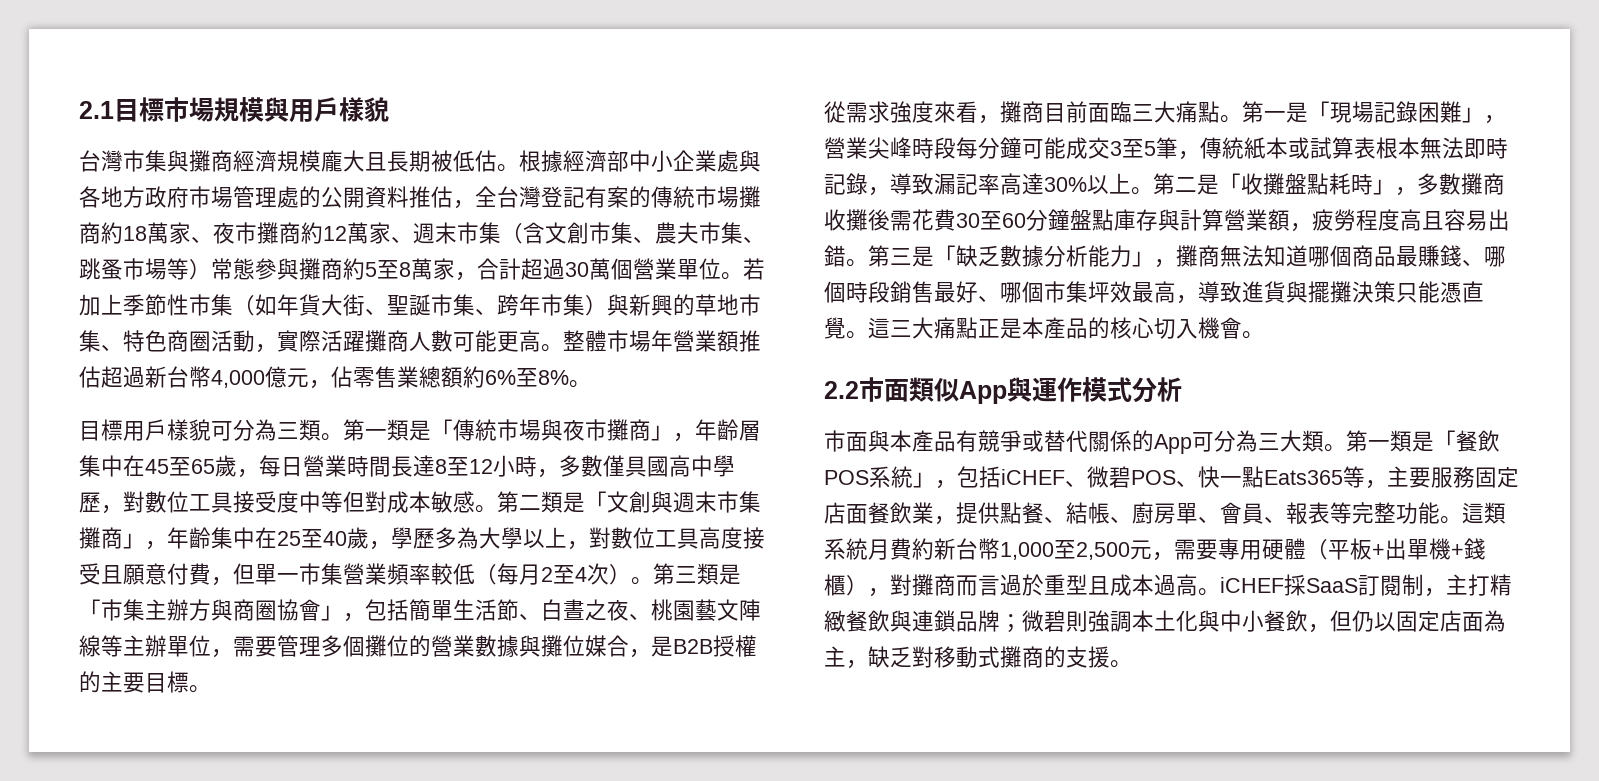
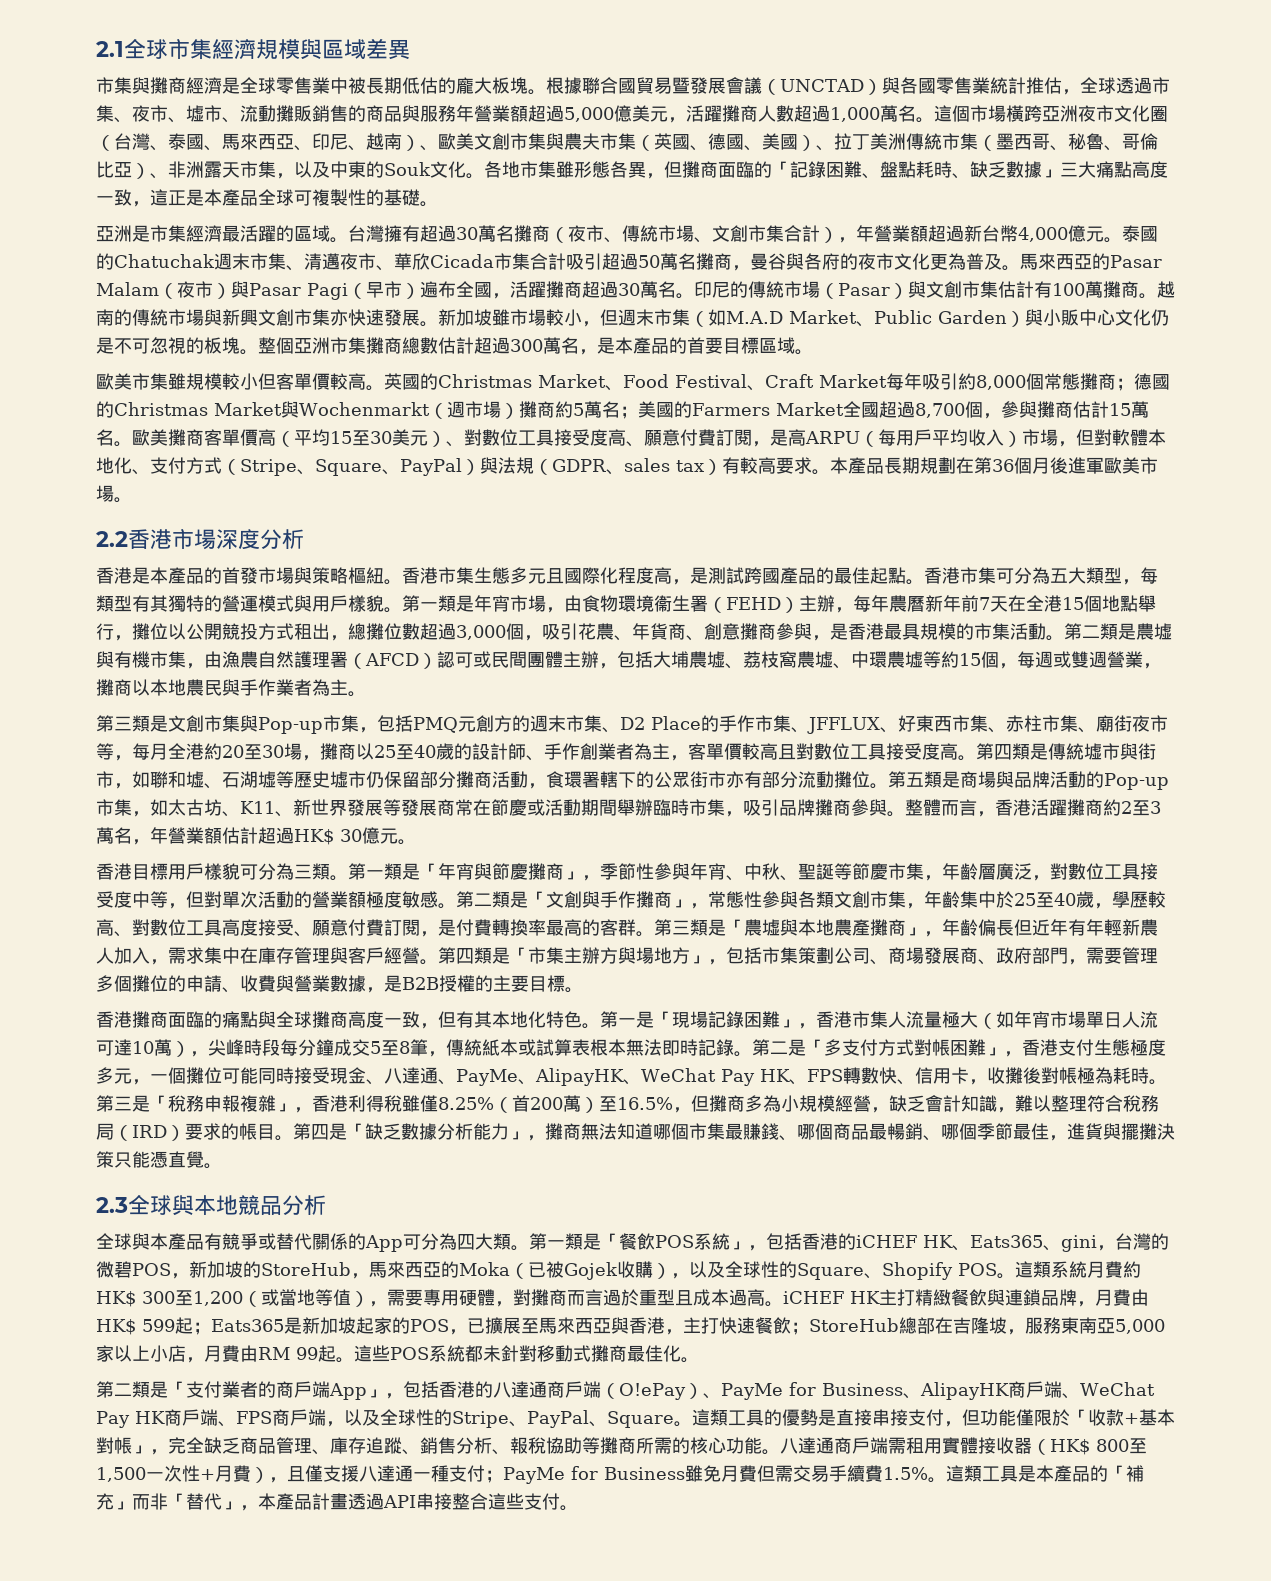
[114,97,389,123] [79,150,761,172] [79,186,761,209] [79,222,765,244] [79,258,765,281] [79,294,761,316] [79,330,761,353] [79,366,101,388] 目標市場規模與用戶樣貌 // 台灣市集與攤商經濟規模龐大且長期被低估。根據經濟部中小企業處與各地方政府市場管理處的公開資料推估，全台灣登記有案的傳統市場攤商約18萬家、夜市攤商約12萬家、週末市集（含文創市集、農夫市集、跳蚤市場等）常態參與攤商約5至8萬家，合計超過30萬個營業單位。若加上季節性市集（如年貨大街、聖誕市集、跨年市集）與新興的草地市集、特色商圈活動，實際活躍攤商人數可能更高。整體市場年營業額推估 -> [124,38,410,60] [96,77,1170,95] [96,105,1168,123] [96,133,1158,151] [96,161,1168,179] [96,189,438,207] [96,225,928,243] 全球市集經濟規模與區域差異 // 市集與攤商經濟是全球零售業中被長期低估的龐大板塊。根據聯合國貿易暨發展會議（UNCTAD）與各國零售業統計推估，全球透過市集、夜市、墟市、流動攤販銷售的商品與服務年營業額超過5,000億美元，活躍攤商人數超過1,000萬名。這個市場橫跨亞洲夜市文化圈（台灣、泰國、馬來西亞、印尼、越南）、歐美文創市集與農夫市集（英國、德國、美國）、拉丁美洲傳統市集（墨西哥、秘魯、哥倫比亞）、非洲露天市集，以及中東的Souk文化。各地市集雖形態各異，但攤商面臨的「記錄困難、盤點耗時、缺乏數據」三大痛點高度一致，這正是本產品全球可複製性的基礎。 // 亞洲是市集經濟最活躍的區域。台灣擁有超過30萬名攤商（夜市、傳統市場、文創市集合計），年營業額
[309,366,591,389] ，佔零售業總額約6%至8%。 // -> [1104,225,1158,243] [96,253,1162,271] [96,281,1175,300] [96,309,1169,327] [96,337,813,355] [96,373,1170,391] [96,401,1149,419] [96,429,1166,447] [96,457,1158,476] [96,485,132,503] [96,529,304,550] [96,567,1158,585] [96,595,1156,613] [96,623,1172,641] [96,651,1161,669] [96,679,366,697] [96,715,1168,734] [96,743,1156,761] [96,771,1169,790] [96,799,1161,817] [96,827,416,845] [96,863,132,880] 。泰國的Chatuchak週末市集、清邁夜市、華欣Cicada市集合計吸引超過50萬名攤商，曼谷與各府的夜市文化更為普及。馬來西亞的Pasar Malam（夜市）與Pasar Pagi（早市）遍布全國，活躍攤商超過30萬名。印尼的傳統市場（Pasar）與文創市集估計有100萬攤商。越南的傳統市場與新興文創市集亦快速發展。新加坡雖市場較小，但週末市集（如M.A.D Market、Public Garden）與小販中心文化仍是不可忽視的板塊。整個亞洲市集攤商總數估計超過300萬名，是本產品的首要目標區域。 // 歐美市集雖規模較小但客單價較高。英國的Christmas Market、Food Festival、Craft Market每年吸引約8,000個常態攤商；德國的Christmas Market與Wochenmarkt（週市場）攤商約5萬名；美國的Farmers Market全國超過8,700個，參與攤商估計15萬名。歐美攤商客單價高（平均15至30美元）、對數位工具接受度高、願意付費訂閱，是高ARPU（每用戶平均收入）市場，但對軟體本地化、支付方式（Stripe、Square、PayPal）與法規（GDPR、sales tax）有較高要求。本產品長期規劃在第36個月後進軍歐美市場。 // 2.2香港市場深度分析 // 香港是本產品的首發市場與策略樞紐。香港市集生態多元且國際化程度高，是測試跨國產品的最佳起點。香港市集可分為五大類型，每類型有其獨特的營運模式與用戶樣貌。第一類是年宵市場，由食物環境衞生署（FEHD）主辦，每年農曆新年前7天在全港15個地點舉行，攤位以公開競投方式租出，總攤位數超過3,000個，吸引花農、年貨商、創意攤商參與，是香港最具規模的市集活動。第二類是農墟與有機市集，由漁農自然護理署（AFCD）認可或民間團體主辦，包括大埔農墟、荔枝窩農墟、中環農墟等約15個，每週或雙週營業，攤商以本地農民與手作業者為主。 // 第三類是文創市集與Pop-up市集，包括PMQ元創方的週末市集、D2 Place的手作市集、JFFLUX、好東西市集、赤柱市集、廟街夜市等，每月全港約20至30場，攤商以25至40歲的設計師、手作創業者為主，客單價較高且對數位工具接受度高。第四類是傳統墟市與街市，如聯和墟、石湖墟等歷史墟市仍保留部分攤商活動，食環署轄下的公眾街市亦有部分流動攤位。第五類是商場與品牌活動的Pop-up市集，如太古坊、K11、新世界發展等發展商常在節慶或活動期間舉辦臨時市集，吸引品牌攤商參與。整體而言，香港活躍攤商約2至3萬名，年營業額估計超過HK$ 30億元。 // 香港
[453,419,761,442] [79,455,735,478] [79,492,101,513] 傳統市場與夜市攤商」，年齡層集中在45至65歲，每日營業時間長達8至12小時，多數僅具國高中學歷 -> [438,863,1032,881] 年宵與節慶攤商」，季節性參與年宵、中秋、聖誕等節慶市集，年齡層廣泛
[343,491,431,513] 但對成本 -> [168,891,402,909] ，但對單次活動的營業額極度
[673,491,761,513] [79,527,145,549] 週末市集攤商」 -> [600,891,906,909] 手作攤商」，常態性參與各類文創市集
[255,527,277,548] 在 -> [996,891,1014,908] 於
[435,527,589,550] 多為大學以上， -> [1148,891,1166,908] [96,919,132,937] 較高、
[101,563,741,586] [79,599,761,622] [79,635,211,657] 且願意付費，但單一市集營業頻率較低（每月2至4次）。第三類是「市集主辦方與商圈協會」，包括簡單生活節、白晝之夜、桃園藝文陣線等主辦單位 -> [294,919,1158,937] [96,947,1068,965] 、願意付費訂閱，是付費轉換率最高的客群。第三類是「農墟與本地農產攤商」，年齡偏長但近年有年輕新農人加入，需求集中在庫存管理與客戶經營。第四類是「市集主辦方與場地方」，包括市集策劃公司、商場發展商、政府部門
[431,635,629,657] 營業數據與攤位媒合 -> [186,975,366,993] 申請、收費與營業數據
[824,101,1220,124] 從需求強度來看，攤商目前面臨三大痛點 -> [96,1011,582,1029] 香港攤商面臨的痛點與全球攤商高度一致，但有其本地化特色
[824,137,1156,159] 營業尖峰時段每分鐘可能成交3至5 -> [816,1011,1158,1029] [96,1039,410,1057] 香港市集人流量極大（如年宵市場單日人流可達10萬），尖峰時段每分鐘成交5至8
[868,173,1505,196] [824,209,1510,232] [824,245,912,267] ，導致漏記率高達30%以上。第二是「收攤盤點耗時」，多數攤商收攤後需花費30至60分鐘盤點庫存與計算營業額，疲勞程度高且容易出錯。第三 -> [734,1039,1166,1057] [96,1067,1167,1086] [96,1095,1159,1113] [96,1123,329,1141] 。第二是「多支付方式對帳困難」，香港支付生態極度多元，一個攤位可能同時接受現金、八達通、PayMe、AlipayHK、WeChat Pay HK、FPS轉數快、信用卡，收攤後對帳極為耗時。第三是「稅務申報複雜」，香港利得稅雖僅8.25%（首200萬）至16.5%，但攤商多為小規模經營，缺乏會計知識，難以整理符合稅務局（IRD）要求的帳目。第四
[1352,245,1396,267] 商品 -> [689,1123,725,1140] 市集
[846,281,1242,304] 時段銷售最好、哪個市集坪效最高，導致 -> [833,1123,1067,1141] 商品最暢銷、哪個季節最佳，
[868,317,1264,339] [824,377,1182,404] [824,430,868,452] 這三大痛點正是本產品的核心切入機會。 // 2.2市面類似App與運作模式分析 // 市面 -> [96,1195,326,1216] [96,1233,132,1250] // 2.3全球與本地競品分析 // 全球
[1258,433,1280,450] 三 -> [457,1234,475,1250] 四
[1001,466,1519,489] [824,502,1506,525] [824,538,1486,561] [824,574,868,596] iCHEF、微碧POS、快一點Eats365等，主要服務固定店面餐飲業，提供點餐、結帳、廚房單、會員、報表等完整功能。這類系統月費約新台幣1,000至2,500元，需要專用硬體（平板+出單機+錢櫃） -> [802,1233,1169,1252] [96,1261,1141,1280] [96,1289,495,1307] 香港的iCHEF HK、Eats365、gini，台灣的微碧POS，新加坡的StoreHub，馬來西亞的Moka（已被Gojek收購），以及全球性的Square、Shopify POS。這類系統月費約HK$ 300至1,200（或當地等值），需要專用硬體
[1284,574,1446,597] 採SaaS訂閱制， -> [850,1291,880,1304] HK
[1000,610,1506,633] [824,646,1110,669] ；微碧則強調本土化與中小餐飲，但仍以固定店面為主，缺乏對移動式攤商的支援 -> [1077,1289,1149,1307] [96,1317,1165,1335] [96,1345,699,1363] [96,1381,1155,1400] [96,1409,1175,1428] [96,1437,1147,1455] [96,1465,1144,1484] [96,1493,560,1511] ，月費由HK$ 599起；Eats365是新加坡起家的POS，已擴展至馬來西亞與香港，主打快速餐飲；StoreHub總部在吉隆坡，服務東南亞5,000家以上小店，月費由RM 99起。這些POS系統都未針對移動式攤商最佳化。 // 第二類是「支付業者的商戶端App」，包括香港的八達通商戶端（O!ePay）、PayMe for Business、AlipayHK商戶端、WeChat Pay HK商戶端、FPS商戶端，以及全球性的Stripe、PayPal、Square。這類工具的優勢是直接串接支付，但功能僅限於「收款+基本對帳」，完全缺乏商品管理、庫存追蹤、銷售分析、報稅協助等攤商所需的核心功能。八達通商戶端需租用實體接收器（HK$ 800至1,500一次性+月費），且僅支援八達通一種支付；PayMe for Business雖免月費但需交易手續費1.5%。這類工具是本產品的「補充」而非「替代」，本產品計畫透過API串接整合這些支付

